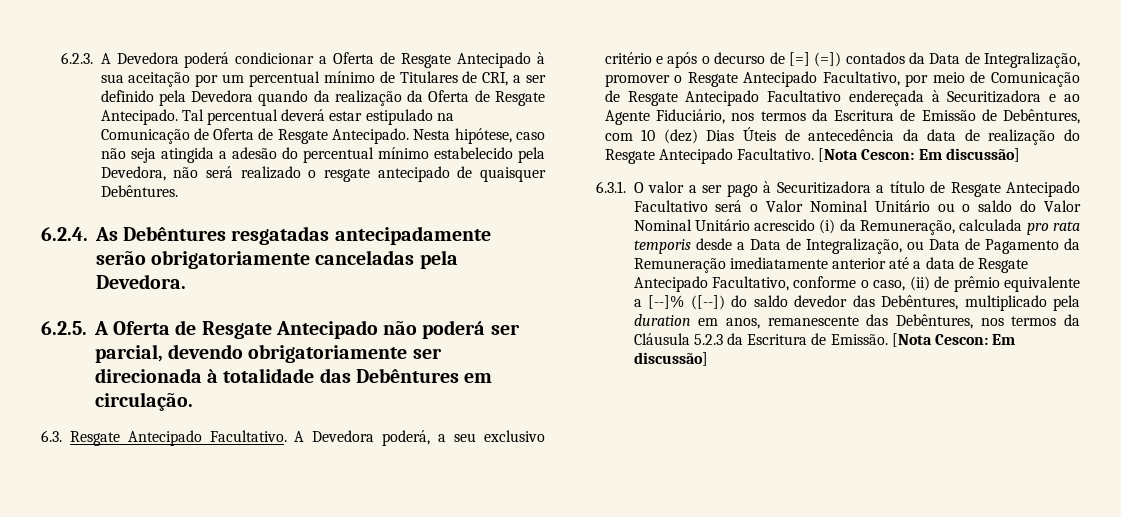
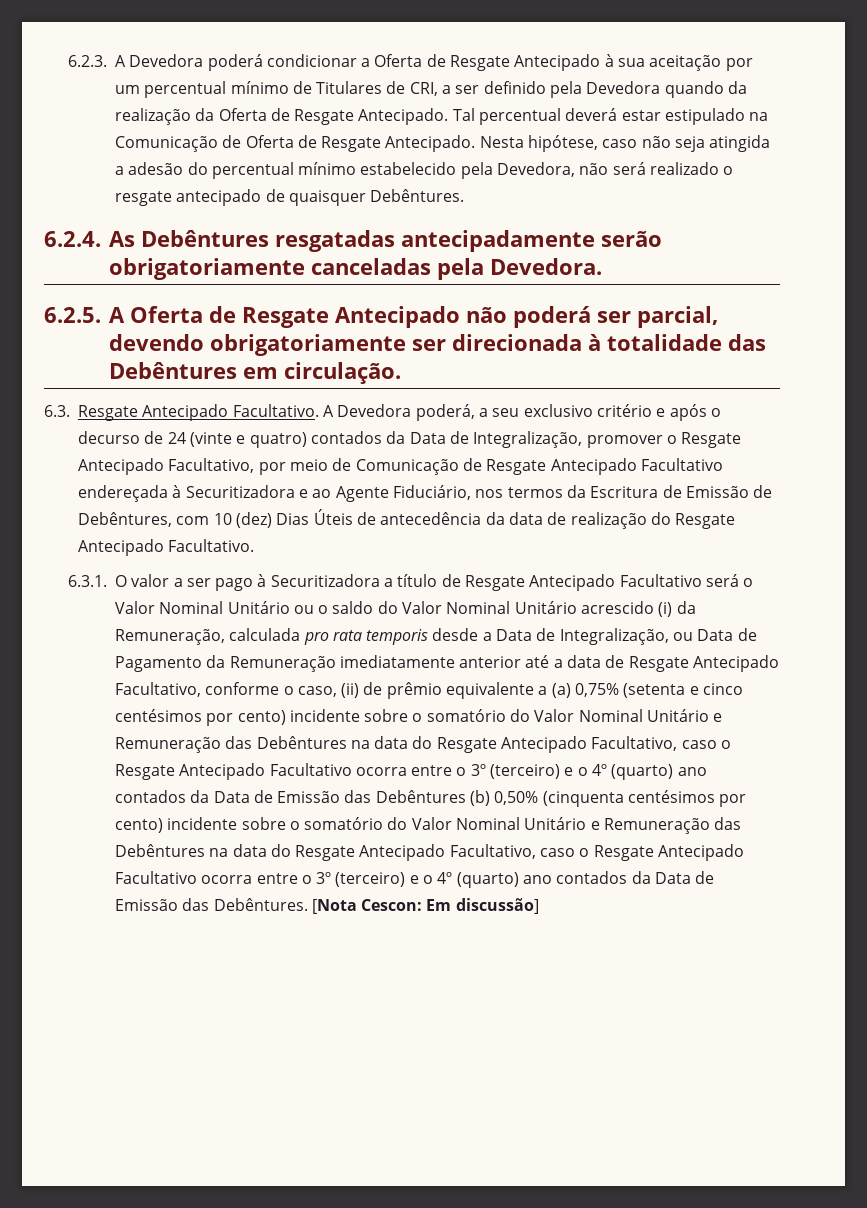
[788,52,842,67] [=] (=]) -> [167,432,307,448] 24 (vinte e quatro)
[818,148,1020,162] [Nota Cescon: Em discussão] -> (255, 545) none
[648,295,1080,311] [633,314,1080,329] [633,333,888,345] [--]% ([--]) do saldo devedor das Debêntures, multiplicado pela duration em anos, remanescente das Debêntures, nos termos da Cláusula 5.2.3 da Escritura de Emissão. -> [551,683,744,698] [114,709,723,726] [114,736,732,753] [114,763,707,780] [114,790,747,807] [114,817,742,834] [114,844,745,861] [114,871,715,888] [114,898,308,911] (a) 0,75% (setenta e cinco centésimos por cento) incidente sobre o somatório do Valor Nominal Unitário e Remuneração das Debêntures na data do Resgate Antecipado Facultativo, caso o Resgate Antecipado Facultativo ocorra entre o 3º (terceiro) e o 4º (quarto) ano contados da Data de Emissão das Debêntures (b) 0,50% (cinquenta centésimos por cento) incidente sobre o somatório do Valor Nominal Unitário e Remuneração das Debêntures na data do Resgate Antecipado Facultativo, caso o Resgate Antecipado Facultativo ocorra entre o 3º (terceiro) e o 4º (quarto) ano contados da Data de Emissão das Debêntures.

